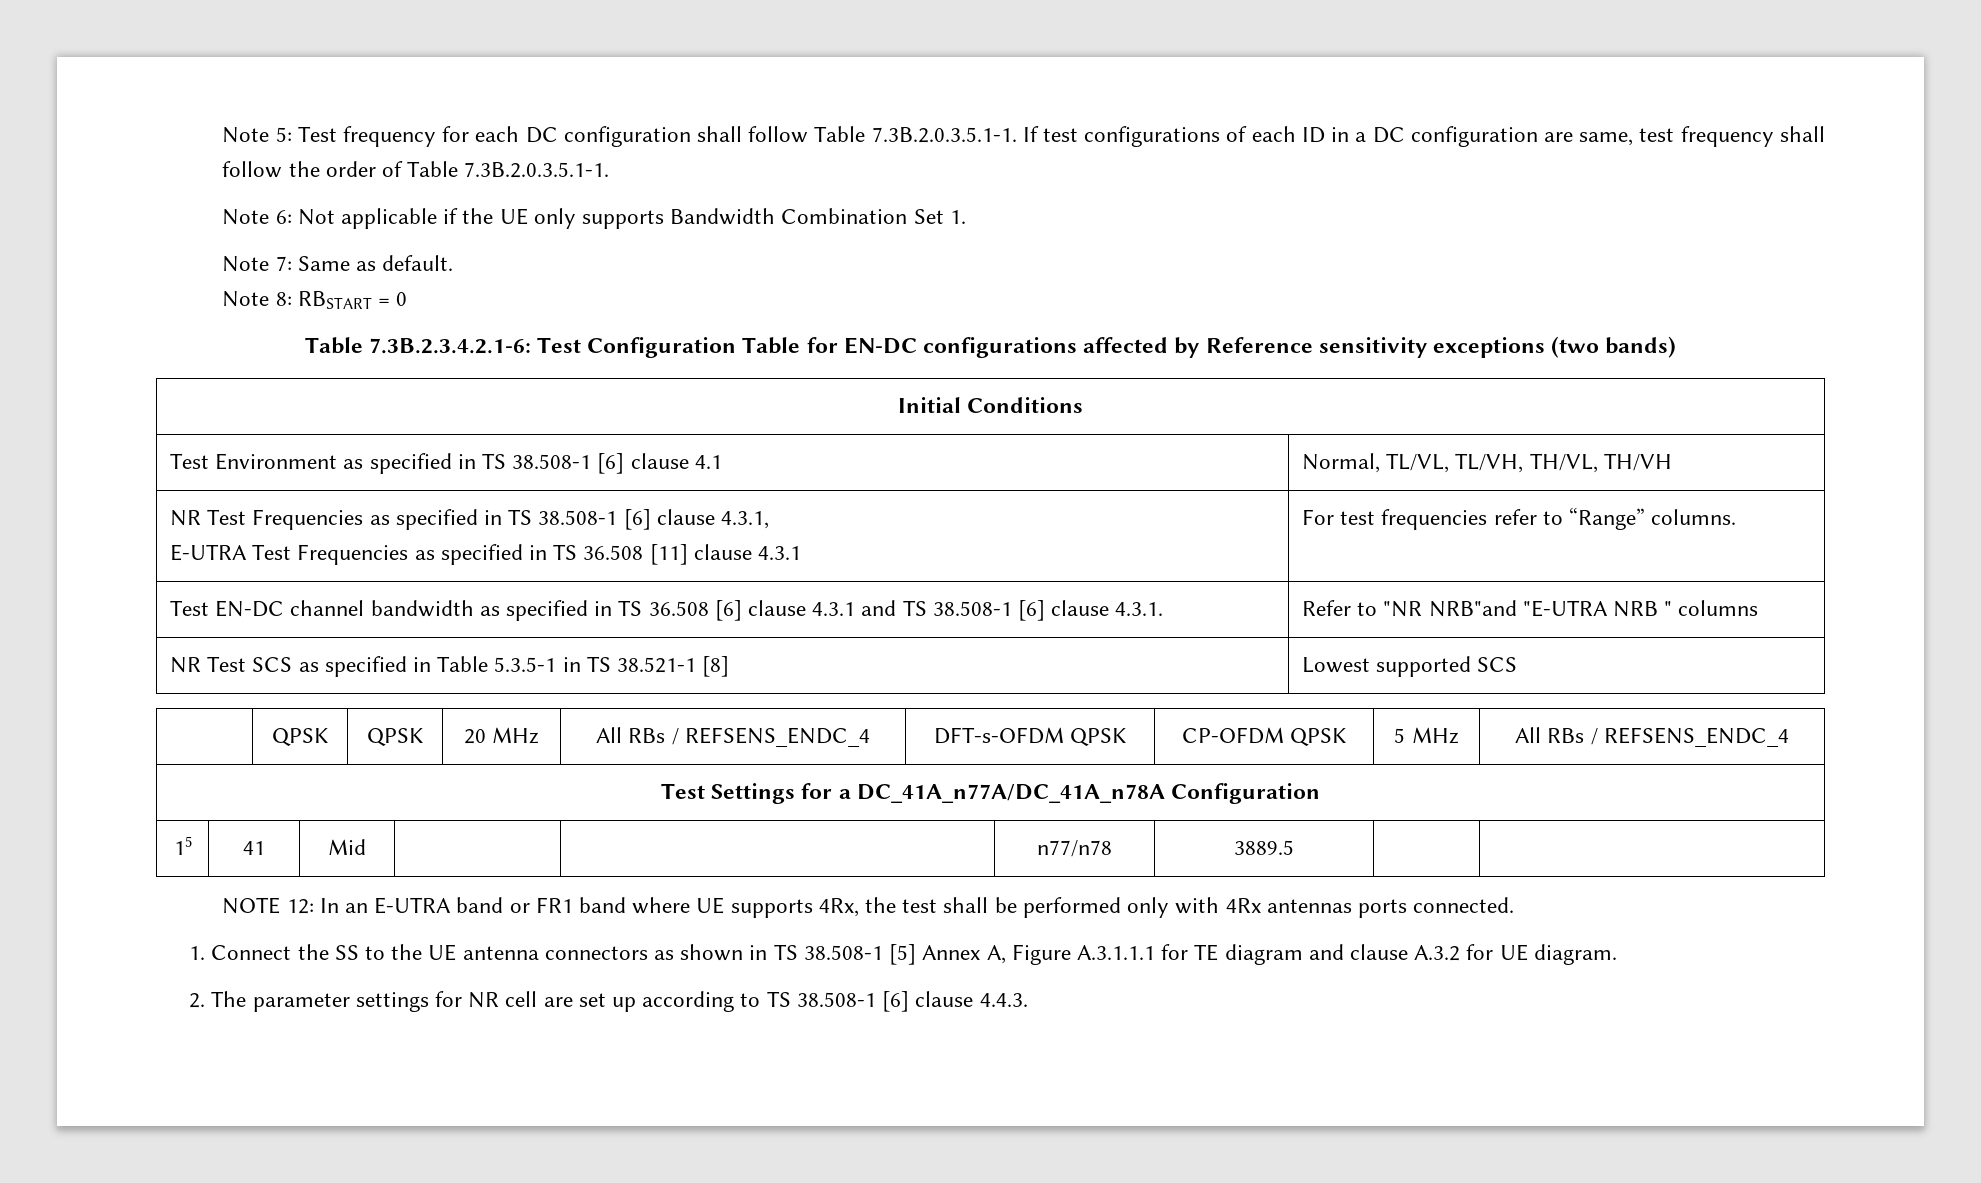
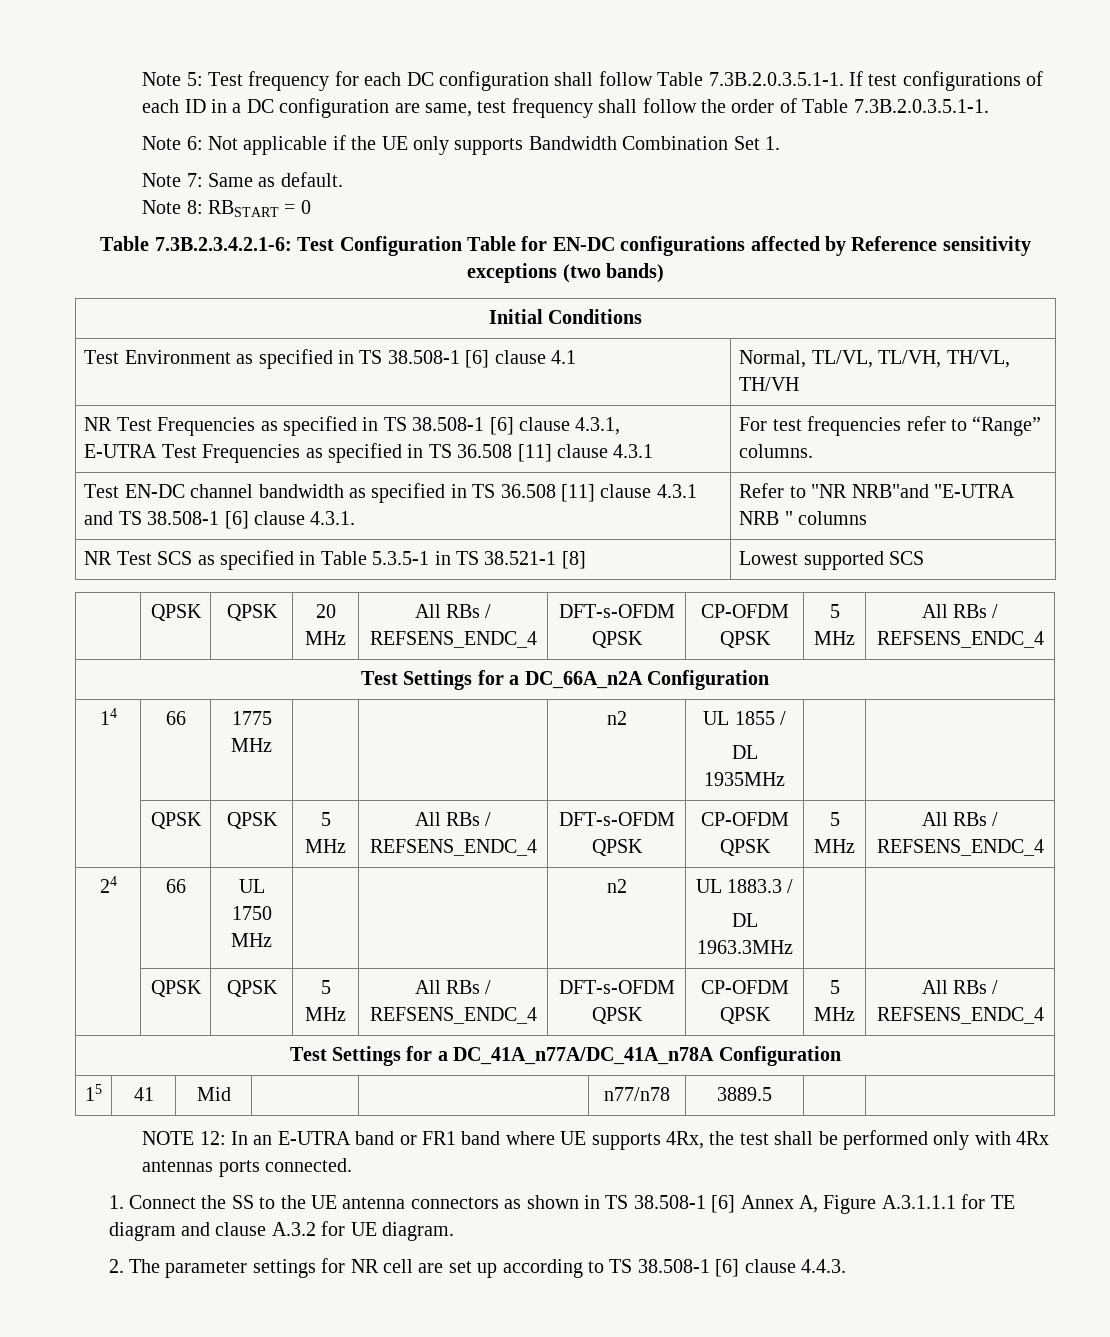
[714,600,742,621] [6] -> [560,484,595,502] [11]
(1789, 737) none -> [361,670,769,690] [99,708,117,725] [165,711,186,725] [231,711,272,725] [231,738,272,752] [606,711,627,725] [703,711,786,725] [731,745,758,759] [704,772,785,786] [150,812,202,829] [226,812,278,829] [320,812,331,826] [305,839,346,853] [414,812,492,826] [369,839,537,856] [558,812,675,826] [591,839,643,856] [700,812,789,826] [719,839,771,856] [829,812,840,826] [814,839,855,853] [921,812,999,826] [876,839,1044,856] [99,876,117,893] [165,879,186,893] [238,879,265,893] [231,906,272,920] [231,933,272,947] [606,879,627,893] [695,879,794,893] [731,913,758,927] [696,940,793,954] [150,980,202,997] [226,980,278,997] [320,980,331,994] [305,1007,346,1021] [414,980,492,994] [369,1007,537,1024] [558,980,675,994] [591,1007,643,1024] [700,980,789,994] [719,1007,771,1024] [829,980,840,994] [814,1007,855,1021] [921,980,999,994] [876,1007,1044,1024] // Test Settings for a DC_66A_n2A Configuration // 14 | 66 | 1775 MHz | | | n2 | UL 1855 / // DL 1935MHz | | // | QPSK | QPSK | 5 MHz | All RBs / REFSENS_ENDC_4 | DFT-s-OFDM QPSK | CP-OFDM QPSK | 5 MHz | All RBs / REFSENS_ENDC_4 // 24 | 66 | UL 1750 MHz | | | n2 | UL 1883.3 / // DL 1963.3MHz | | // | QPSK | QPSK | 5 MHz | All RBs / REFSENS_ENDC_4 | DFT-s-OFDM QPSK | CP-OFDM QPSK | 5 MHz | All RBs / REFSENS_ENDC_4
[889,944,917,965] [5] -> [711,1195,736,1213] [6]

